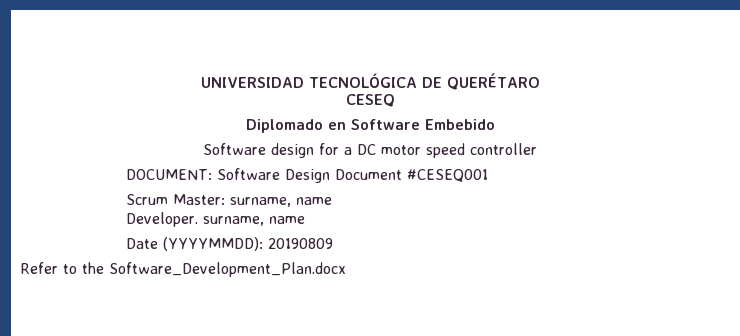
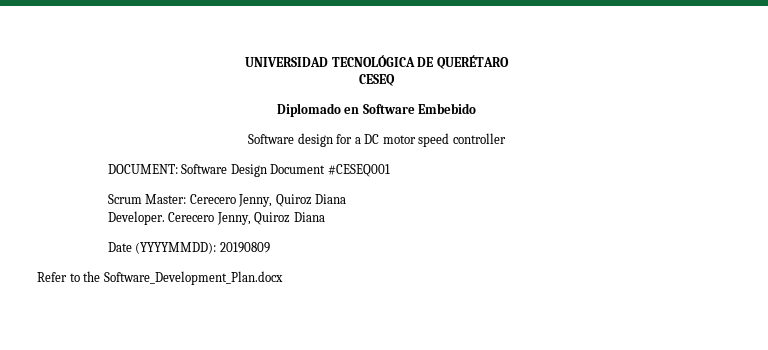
[229,197,332,207] [125,212,305,227] surname, name // Developer. surname, name -> [189,194,347,207] [107,211,325,225] Cerecero Jenny, Quiroz Diana // Developer. Cerecero Jenny, Quiroz Diana

